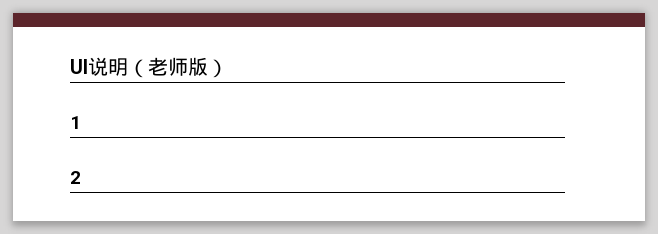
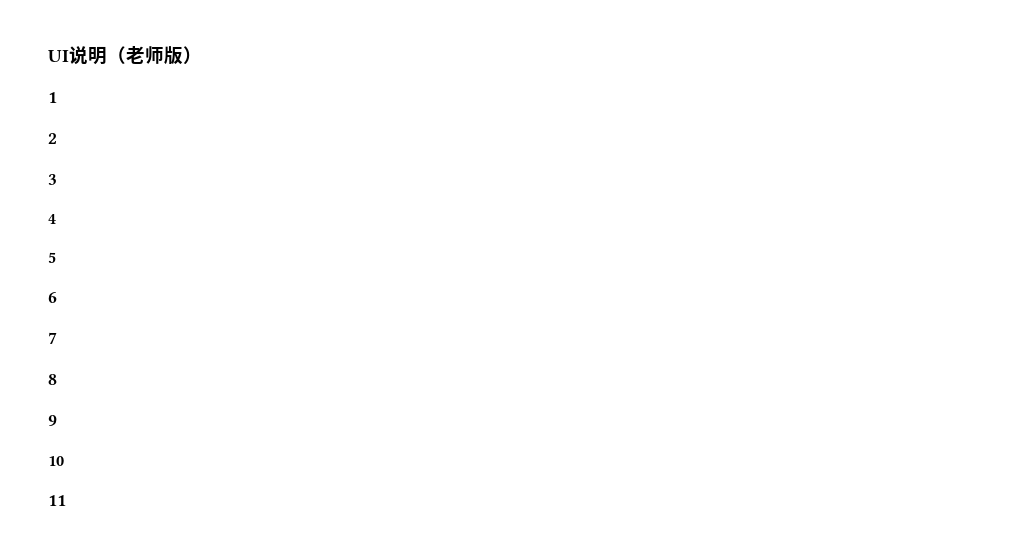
(81, 177) none -> [48,174,57,185] [48,214,56,224] [48,252,56,263] [48,292,57,303] [48,332,57,344] [48,374,57,385] [48,415,57,426] [48,456,64,466] [48,495,66,506] // 3 // 4 // 5 // 6 // 7 // 8 // 9 // 10 // 11

